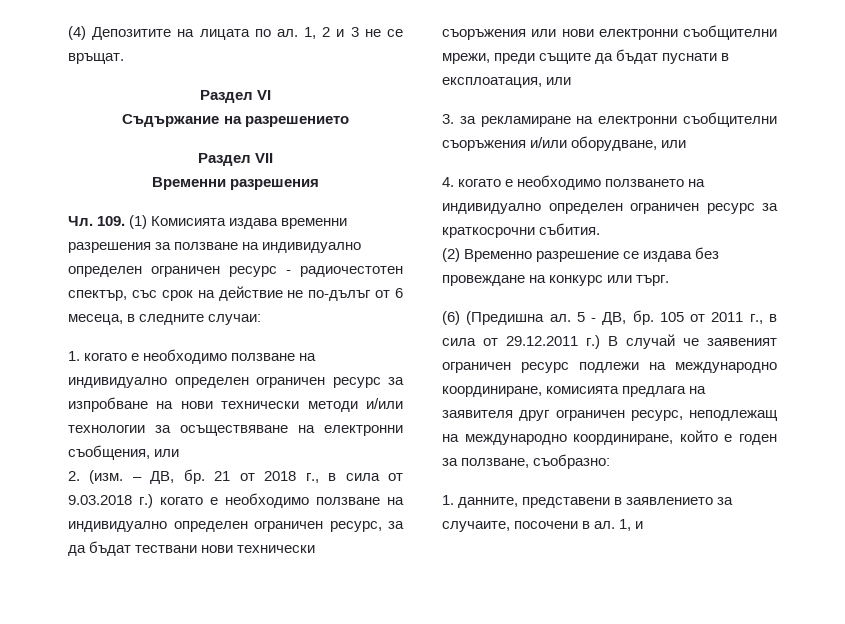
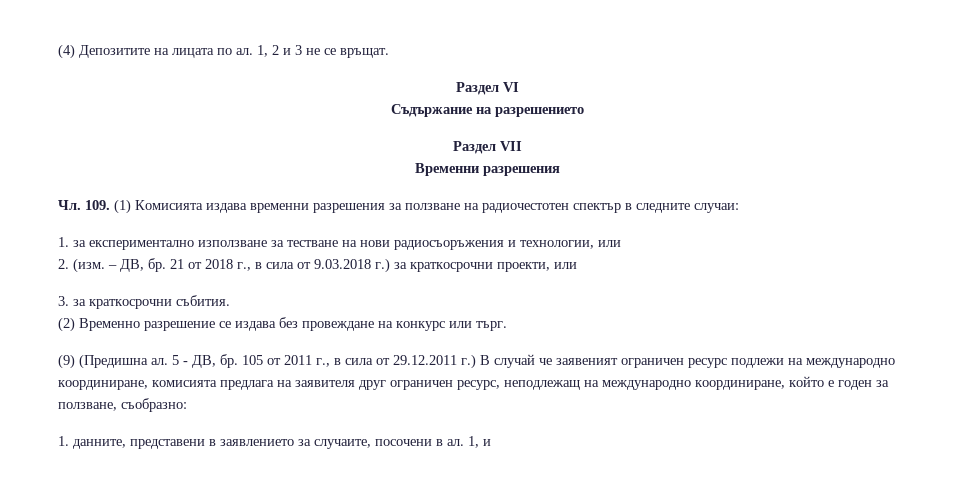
[262,242,362,253] [68,266,403,277] [68,286,403,301] [68,314,262,325] [68,349,317,364] [68,377,404,388] [68,397,403,412] [68,425,403,436] [68,445,150,460] индивидуално определен ограничен ресурс - радиочестотен спектър, със срок на действие не по-дълъг от 6 месеца, в следните случаи: // 1. когато е необходимо ползване на индивидуално определен ограничен ресурс за изпробване на нови технически методи и/или технологии за осъществяване на електронни съобщения, -> [482,203,739,213] [58,237,594,250] радиочестотен спектър в следните случаи: // 1. за експериментално използване за тестване на нови радиосъоръжения и технологии,
[160,493,404,508] [68,521,404,532] [68,541,316,556] [442,25,777,40] [442,49,730,64] [442,77,572,88] [442,112,777,127] [442,136,687,151] [442,175,706,190] [442,203,755,214] когато е необходимо ползване на индивидуално определен ограничен ресурс, за да бъдат тествани нови технически съоръжения или нови електронни съобщителни мрежи, преди същите да бъдат пуснати в експлоатация, или // 3. за рекламиране на електронни съобщителни съоръжения и/или оборудване, или // 4. когато е необходимо ползването на индивидуално определен ограничен ресурс -> [394,262,577,272] [58,296,69,306] за краткосрочни проекти, или // 3.
[442,311,460,325] (6) -> [58,354,75,369] (9)

